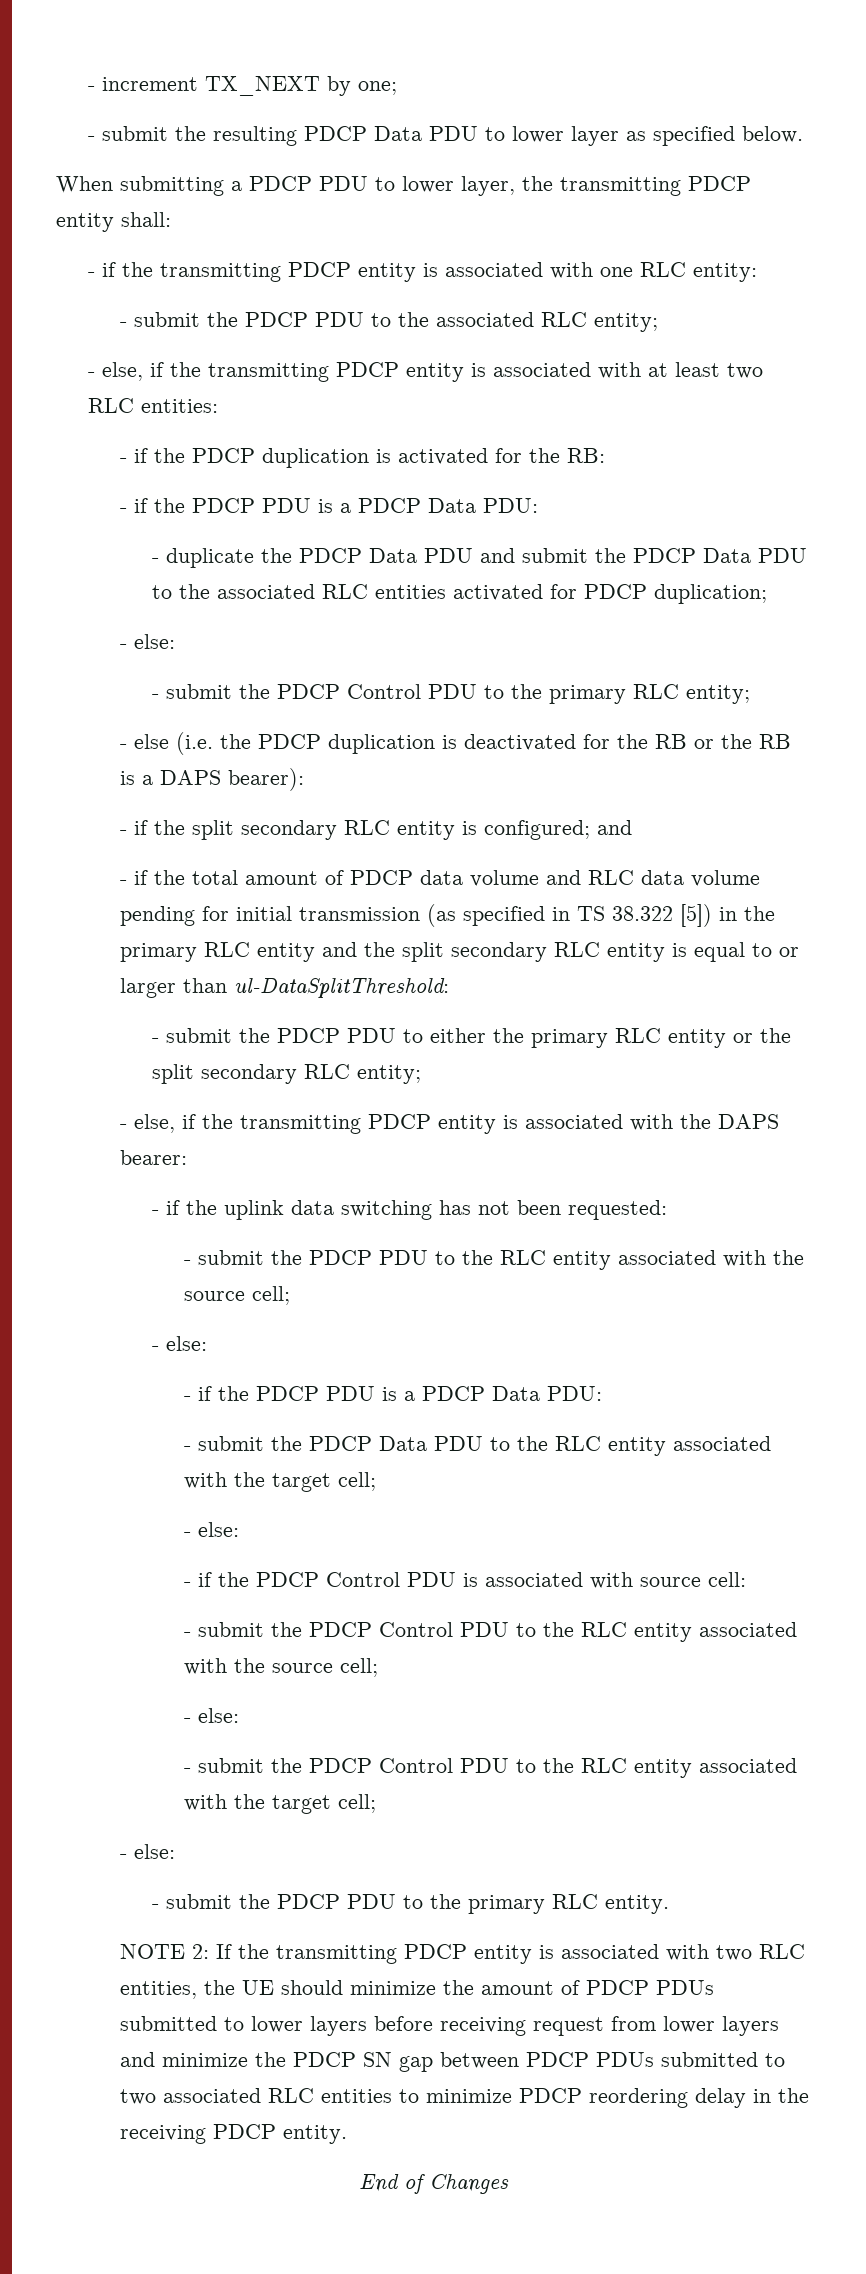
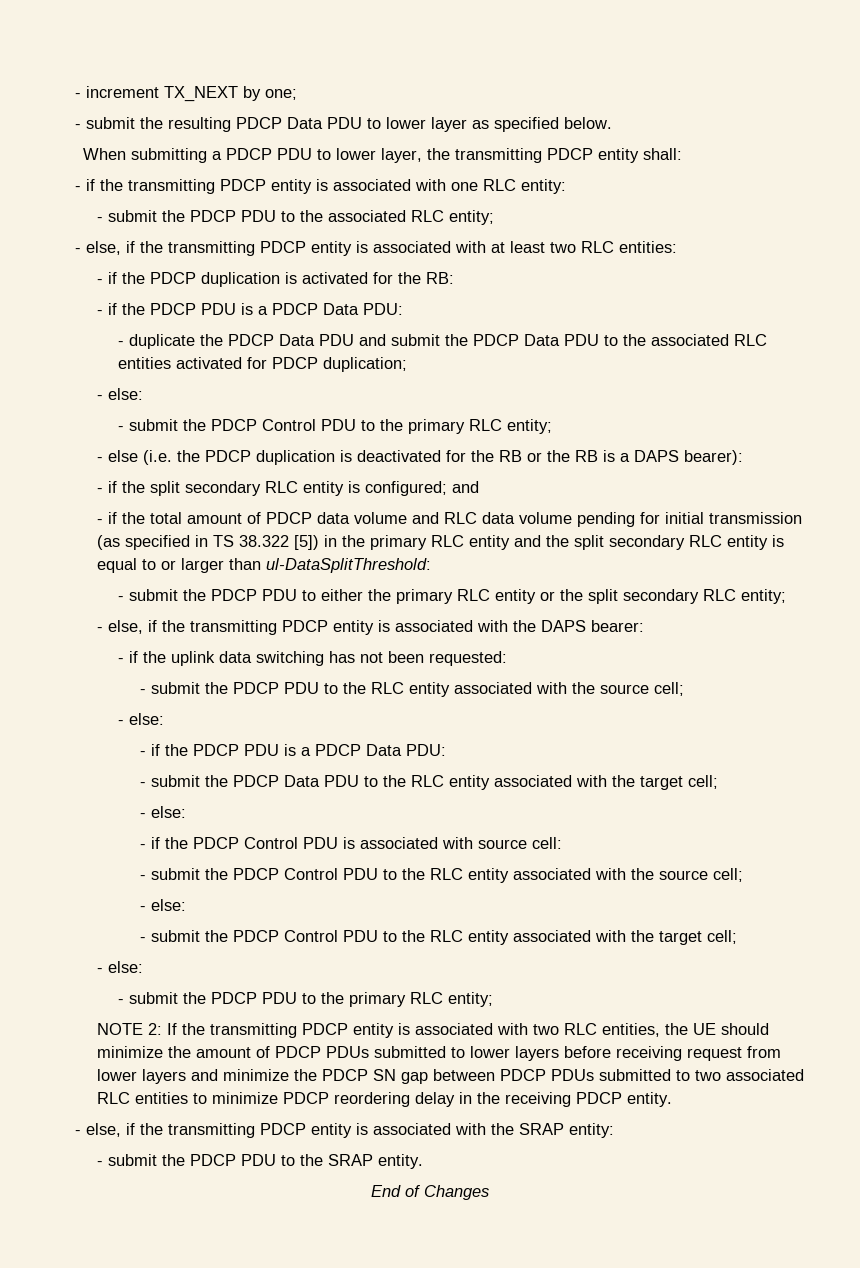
[604,1895,669,1914] entity. -> [448,992,494,1007] entity;
(347, 2134) none -> [74,1123,614,1138] [96,1154,423,1169] // - else, if the transmitting PDCP entity is associated with the SRAP entity: // - submit the PDCP PDU to the SRAP entity.

